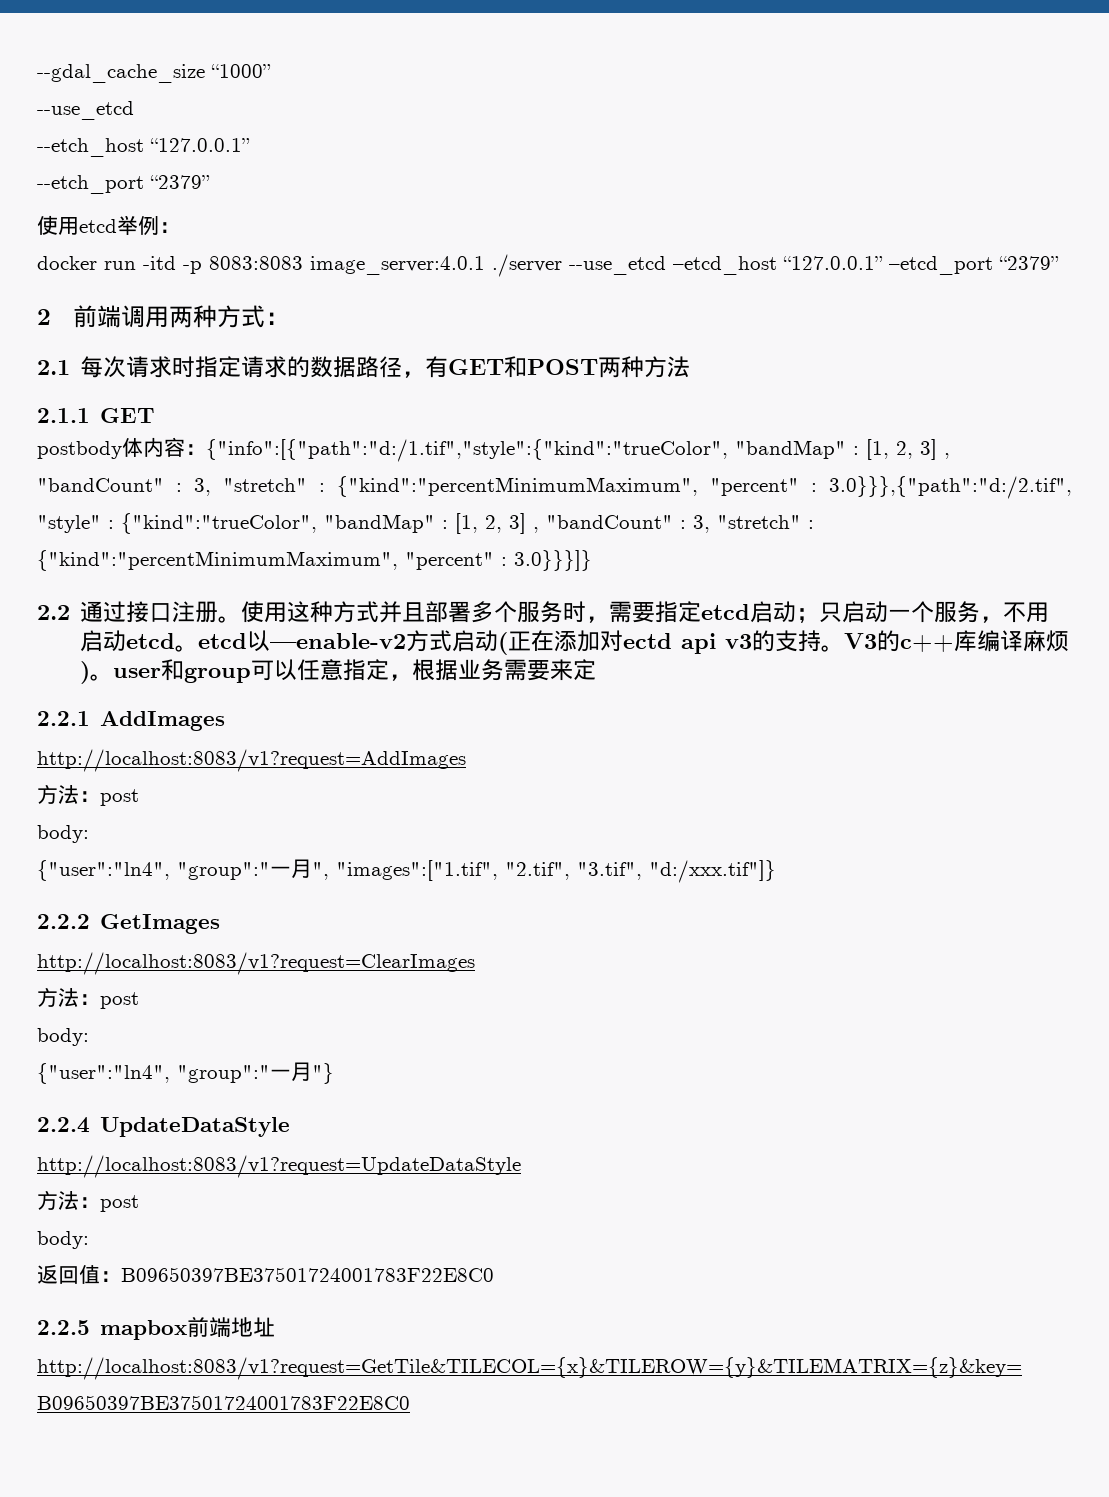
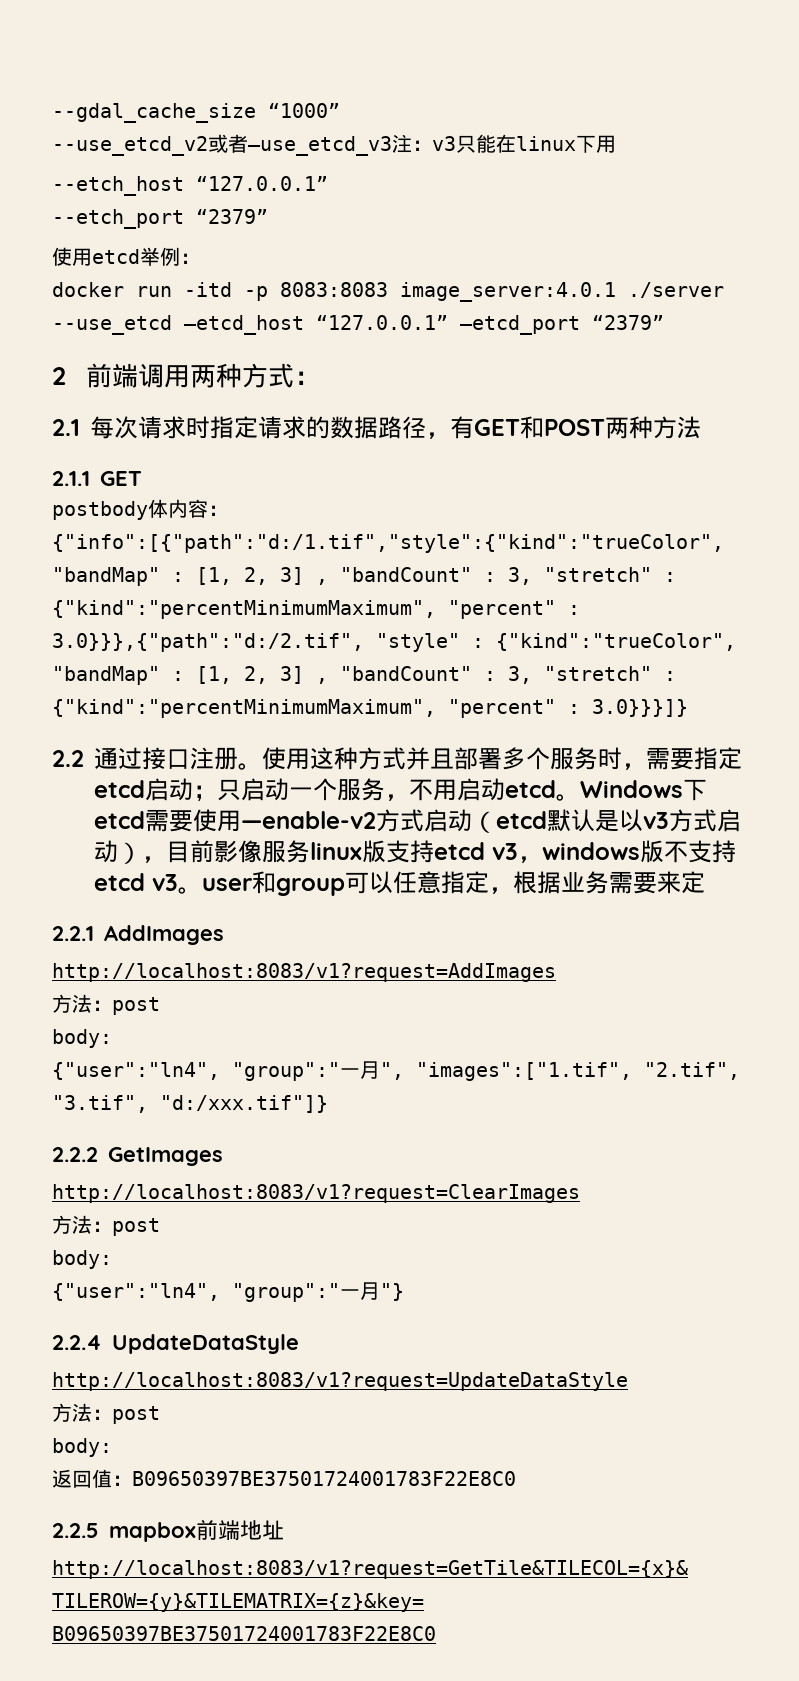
[37,101,134,120] --use_etcd -> [52,134,616,156] --use_etcd_v2或者–use_etcd_v3注：v3只能在linux下用
[198,630,1070,655] [80,661,91,684] etcd以—enable-v2方式启动(正在添加对ectd api v3的支持。V3的c++库编译麻烦) -> [580,779,707,801] [94,809,741,833] [94,840,736,864] [94,873,178,891] Windows下etcd需要使用—enable-v2方式启动（etcd默认是以v3方式启动），目前影像服务linux版支持etcd v3，windows版不支持etcd v3

